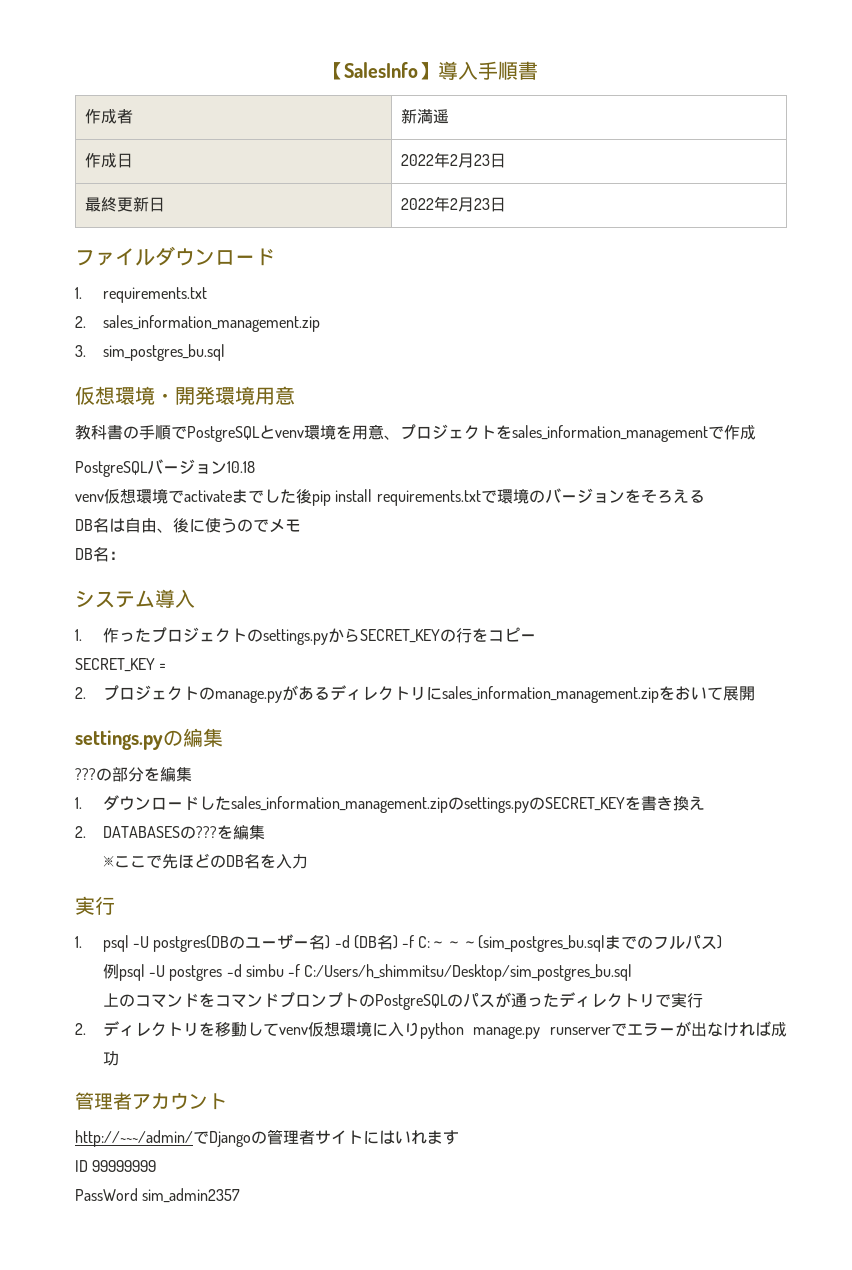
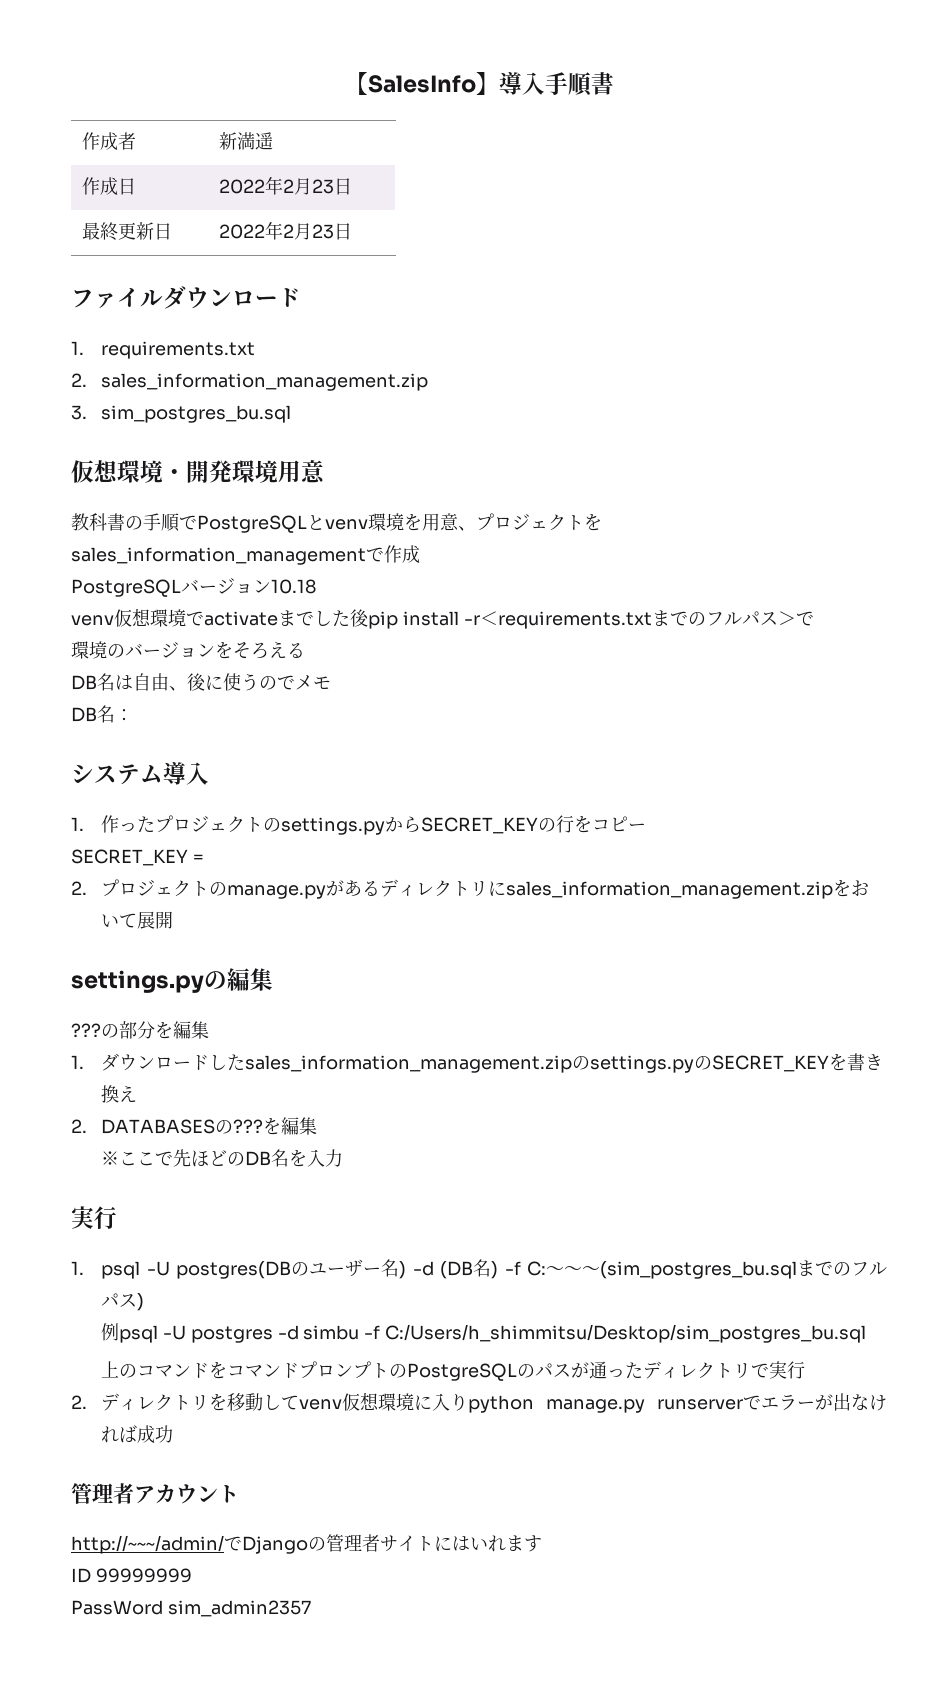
[376,490,497,506] requirements.txtで -> [463,610,814,629] -r＜requirements.txtまでのフルパス＞で //

